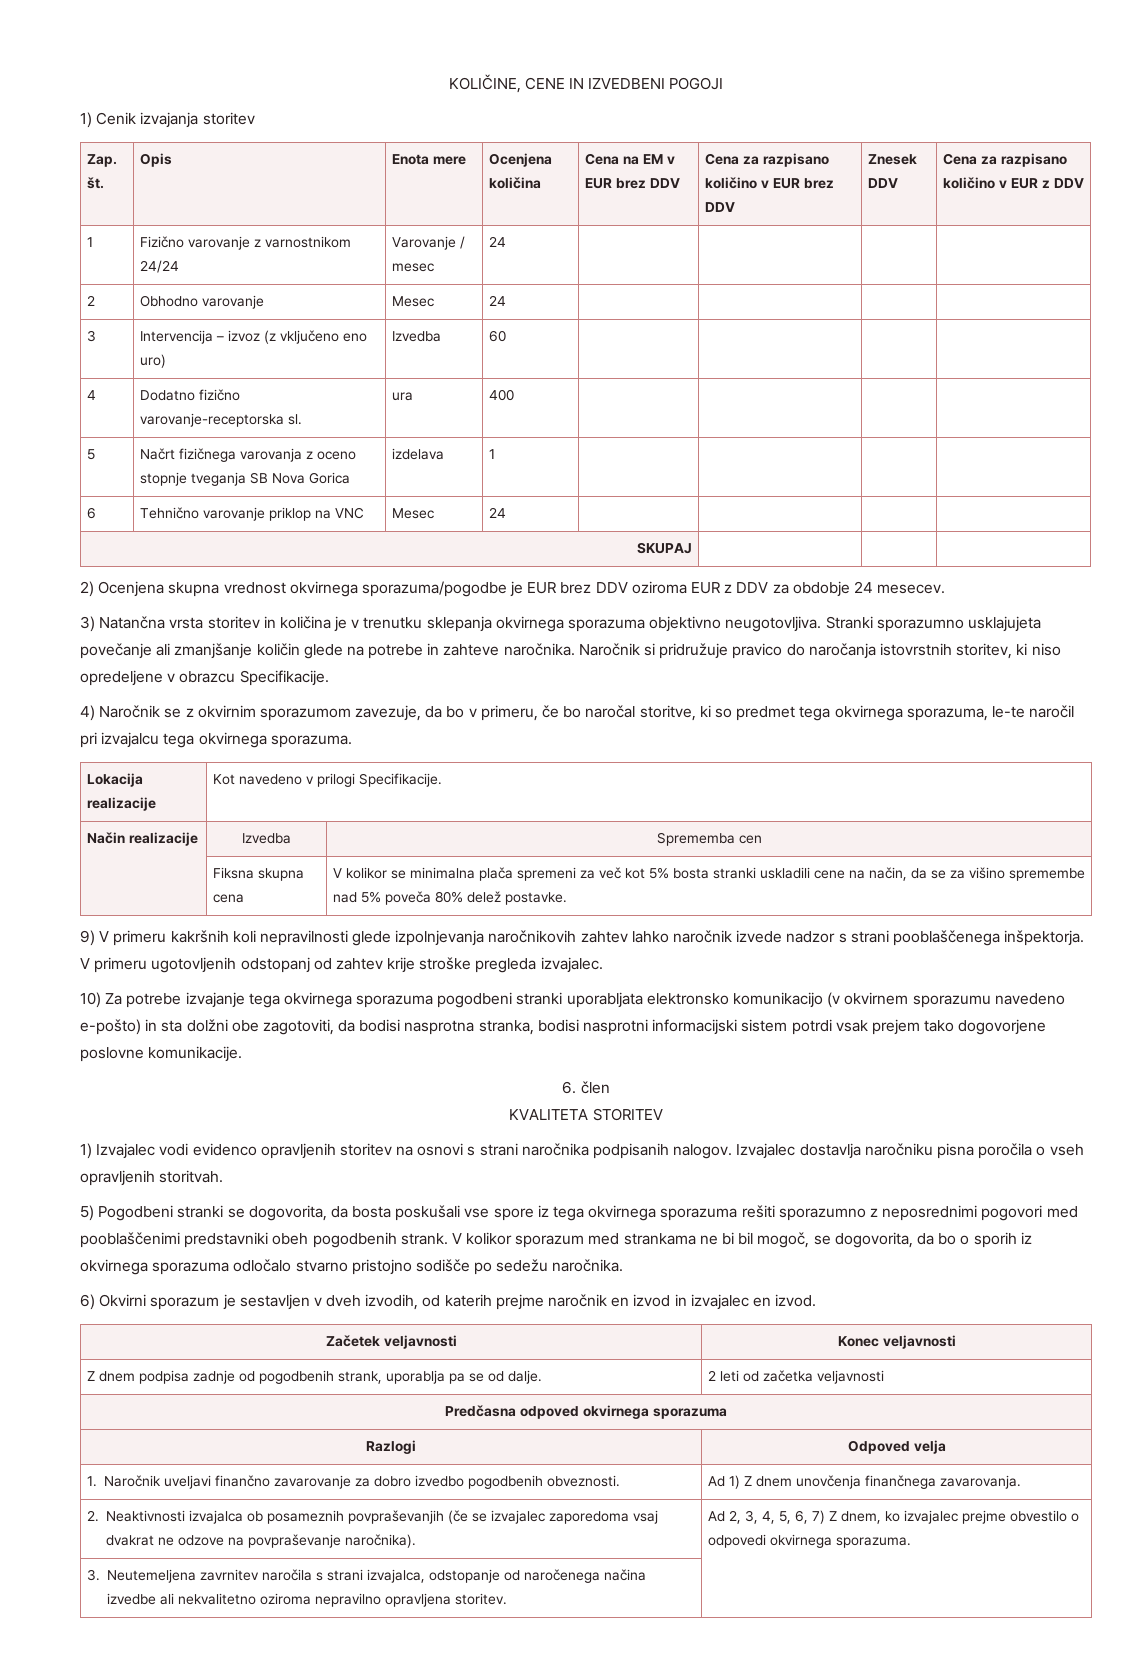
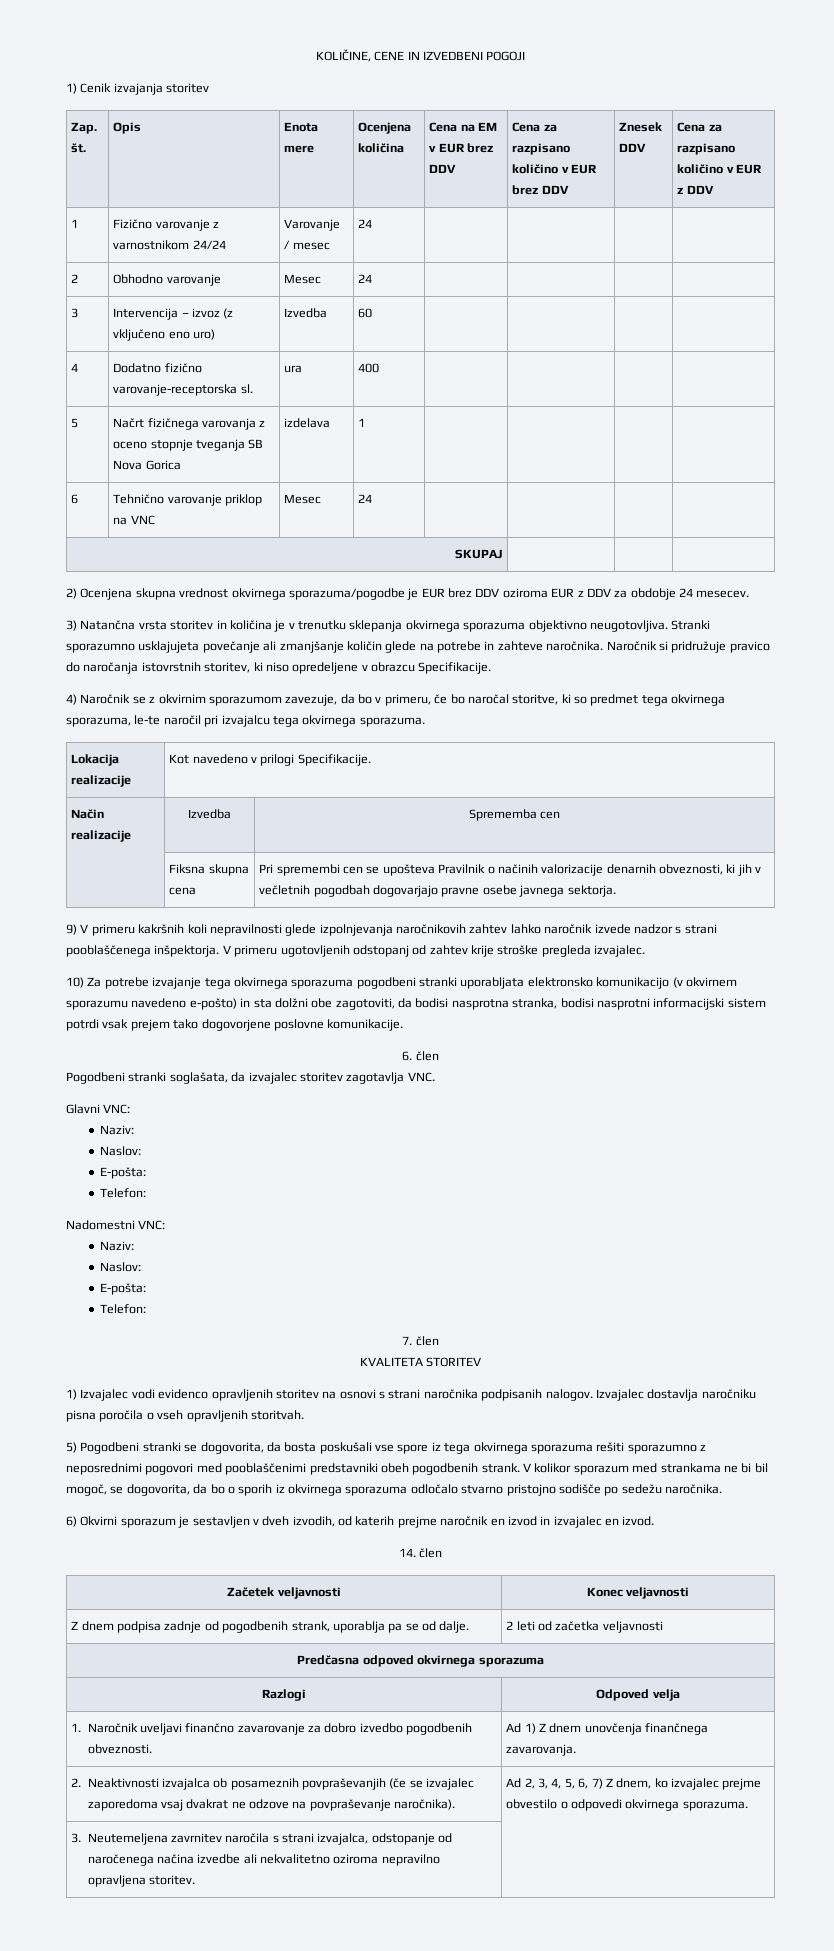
[332,867,1085,881] [332,891,567,905] V kolikor se minimalna plača spremeni za več kot 5% bosta stranki uskladili cene na način, da se za višino spremembe nad 5% poveča 80% delež postavke. -> [259,864,762,876] [259,885,616,897] Pri spremembi cen se upošteva Pravilnik o načinih valorizacije denarnih obveznosti, ki jih v večletnih pogodbah dogovarjajo pravne osebe javnega sektorja.
(610, 1087) none -> [66,1072,435,1084] [66,1104,131,1114] [100,1125,135,1135] [100,1146,142,1156] [100,1167,147,1179] [100,1188,147,1198] [66,1220,166,1230] [100,1241,135,1251] [100,1262,142,1272] [100,1283,147,1295] [100,1304,147,1314] [402,1336,439,1346] // Pogodbeni stranki soglašata, da izvajalec storitev zagotavlja VNC. // Glavni VNC: // Naziv: // Naslov: // E-pošta: // Telefon: // Nadomestni VNC: // Naziv: // Naslov: // E-pošta: // Telefon: // 7. člen
(817, 1300) none -> [398,1548,443,1558] // 14. člen

